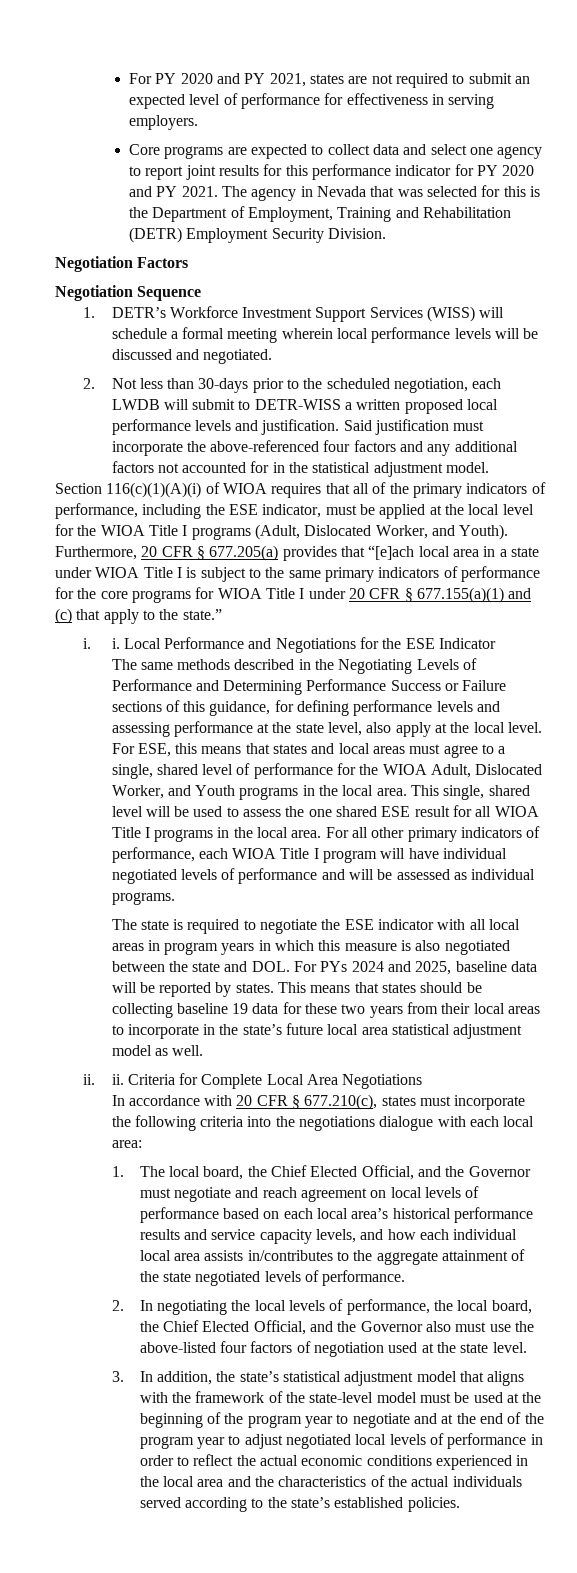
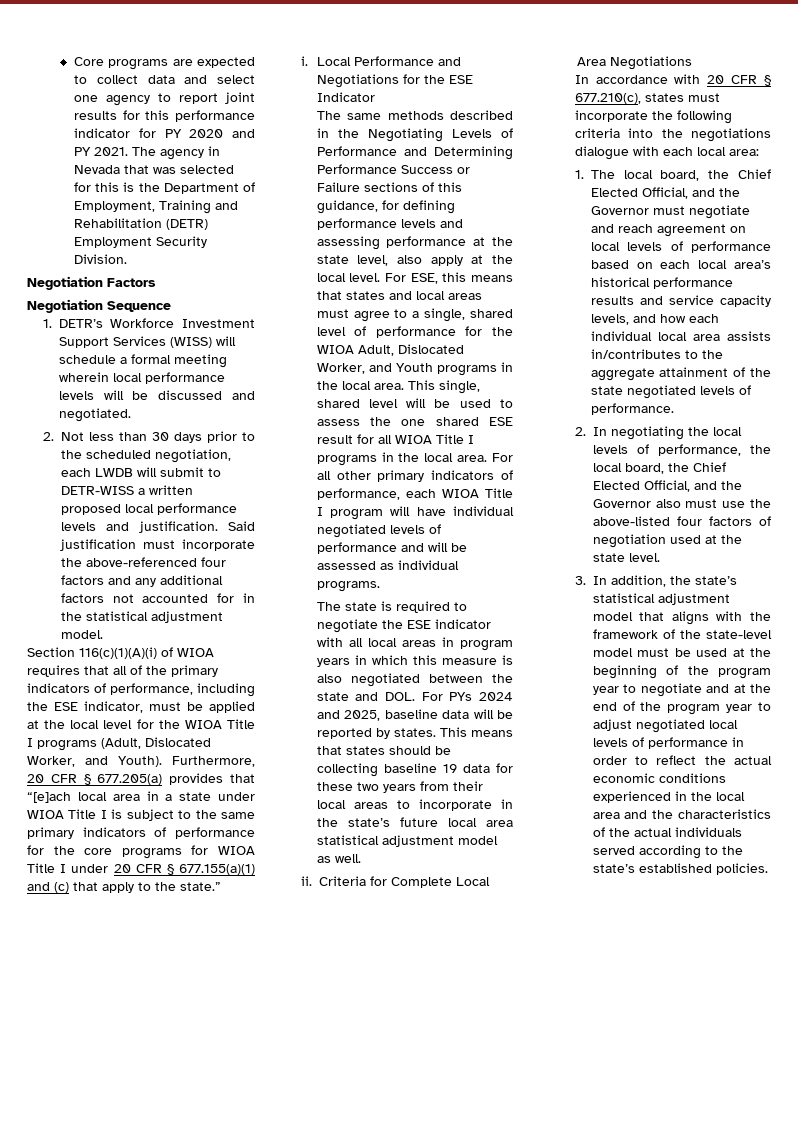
[129,73,530,88] [129,93,495,109] [129,115,199,130] For PY 2020 and PY 2021, states are not required to submit an expected level of performance for effectiveness in serving employers. // -> (74, 61) none
[198,378,249,393] 30-days -> [151,432,202,443] 30 days
[111,638,120,649] i. -> (308, 61) none
[111,1074,124,1085] ii. -> (312, 881) none

